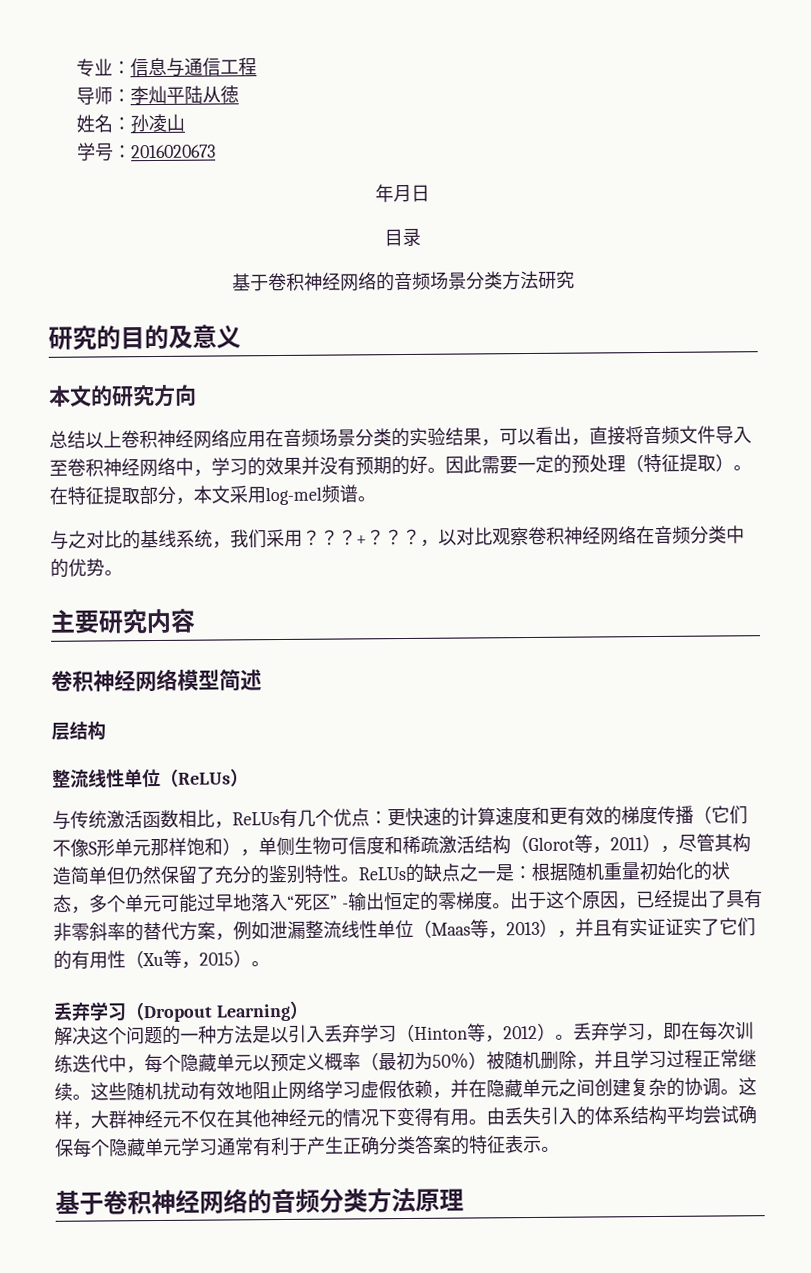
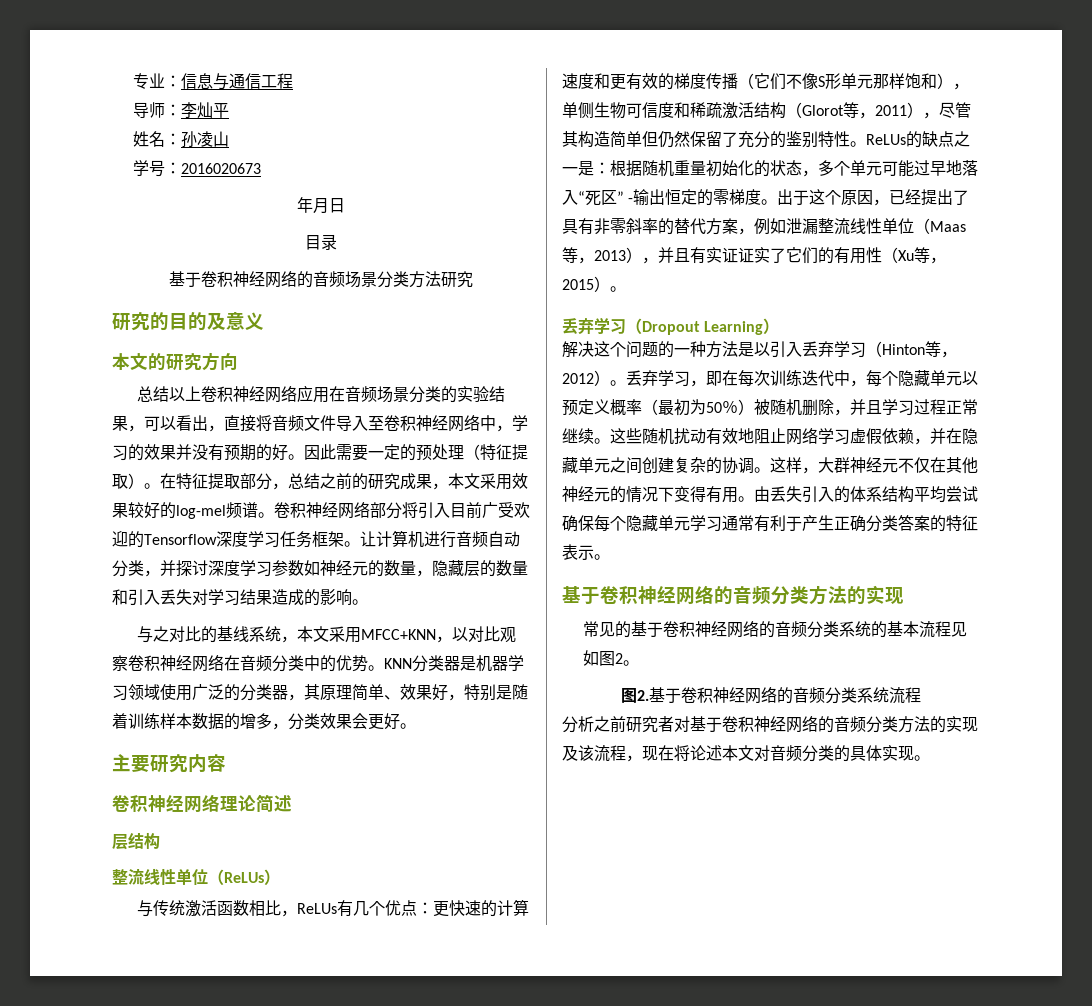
[183,85,239,104] 陆从徳 -> (229, 110) none
[193,484,358,506] 本文采用log-mel频谱 -> [288,473,528,490] [112,501,530,519] [112,530,520,548] [112,560,528,577] [112,589,352,606] 总结之前的研究成果，本文采用效果较好的log-mel频谱。卷积神经网络部分将引入目前广受欢迎的Tensorflow深度学习任务框架。让计算机进行音频自动分类，并探讨深度学习参数如神经元的数量，隐藏层的数量和引入丢失对学习结果造成的影响
[230,528,421,549] 我们采用？？？+？？？ -> [296,626,436,643] 本文采用MFCC+KNN
(123, 573) none -> [384,655,524,672] [112,684,528,701] [112,713,416,730] KNN分类器是机器学习领域使用广泛的分类器，其原理简单、效果好，特别是随着训练样本数据的增多，分类效果会更好。
[177,669,220,691] 模型 -> [220,795,256,812] 理论
[415,1188,464,1212] 原理 -> [847,585,904,605] [582,620,967,638] [582,650,639,666] [621,686,921,704] [562,715,978,733] [562,745,930,762] 的实现 // 常见的基于卷积神经网络的音频分类系统的基本流程见如图2。 // 图2.基于卷积神经网络的音频分类系统流程 // 分析之前研究者对基于卷积神经网络的音频分类方法的实现及该流程，现在将论述本文对音频分类的具体实现。

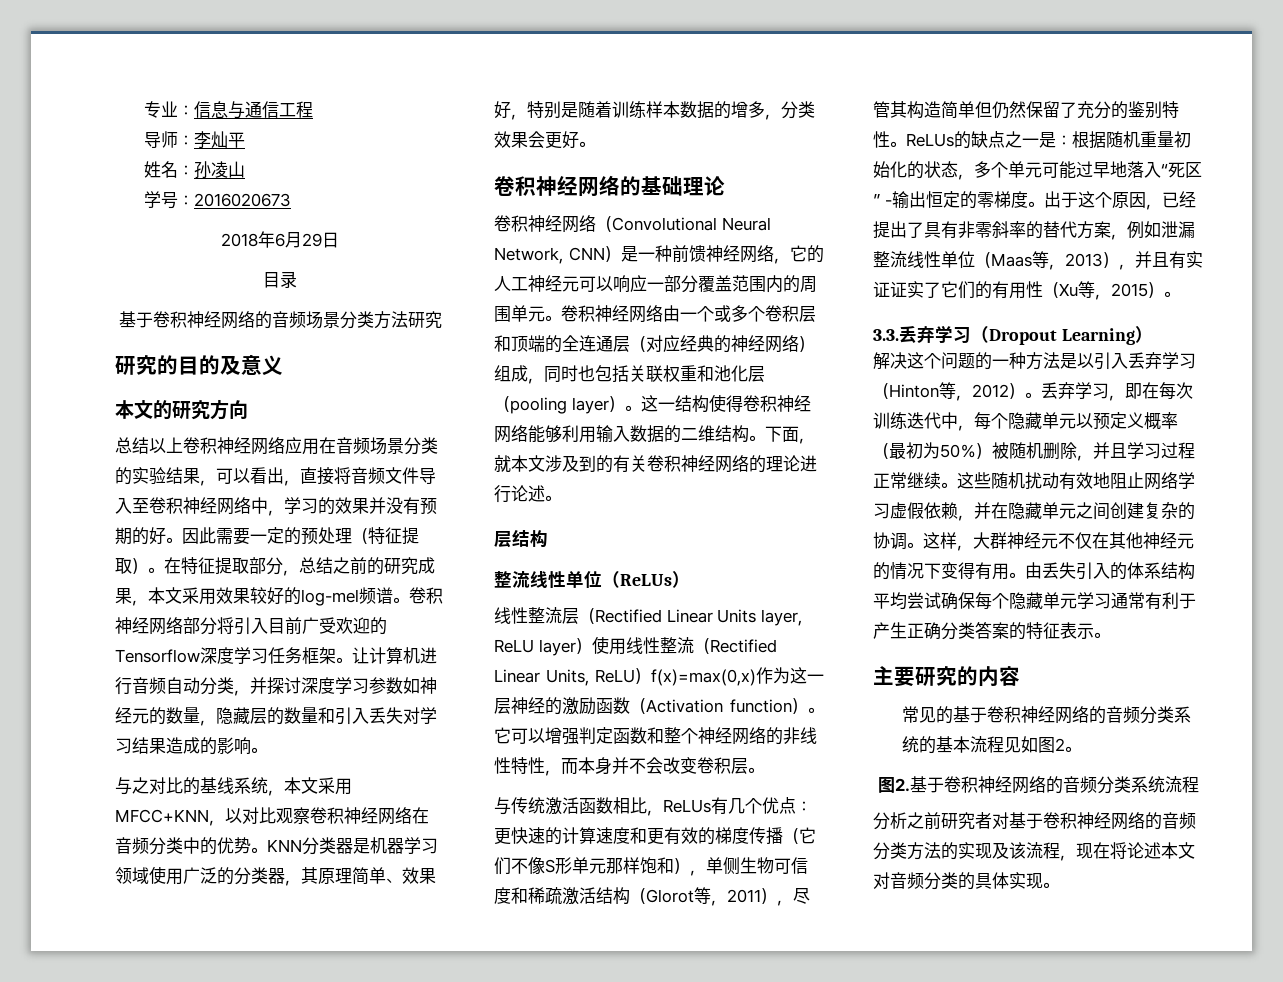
[297,197,329,214] 年月 -> [221,231,322,248] 2018年6月29
[112,754,226,773] [112,794,292,813] 主要研究内容 // 卷积神经网络理论简述 -> [494,175,725,197] [494,215,771,233] [494,245,824,264] [494,275,817,293] [494,305,816,323] [494,335,815,353] [494,365,765,384] [494,394,811,414] [494,425,815,444] [494,455,817,473] [494,485,561,503] 卷积神经网络的基础理论 // 卷积神经网络（Convolutional Neural Network, CNN）是一种前馈神经网络，它的人工神经元可以响应一部分覆盖范围内的周围单元。卷积神经网络由一个或多个卷积层和顶端的全连通层（对应经典的神经网络）组成，同时也包括关联权重和池化层（pooling layer）。这一结构使得卷积神经网络能够利用输入数据的二维结构。下面，就本文涉及到的有关卷积神经网络的理论进行论述。
(280, 877) none -> [494,607,802,626] [494,636,777,656] [494,667,824,686] [494,697,824,715] [494,727,817,745] [494,757,764,776] // 线性整流层（Rectified Linear Units layer, ReLU layer）使用线性整流（Rectified Linear Units, ReLU）f(x)=max(0,x)作为这一层神经的激励函数（Activation function）。它可以增强判定函数和整个神经网络的非线性特性，而本身并不会改变卷积层。
(626, 289) none -> [873,329,899,341] 3.3.
[562,585,904,605] 基于卷积神经网络的音频分类方法的实现 -> [873,666,1020,687] 主要研究的内容

